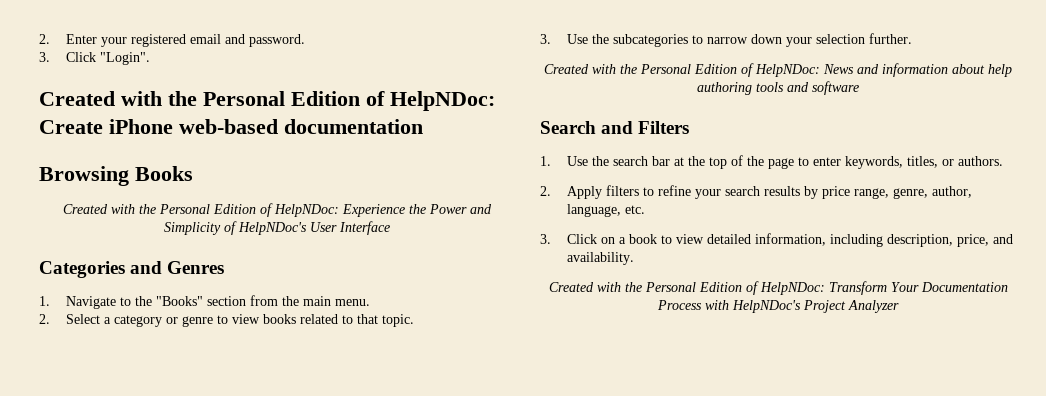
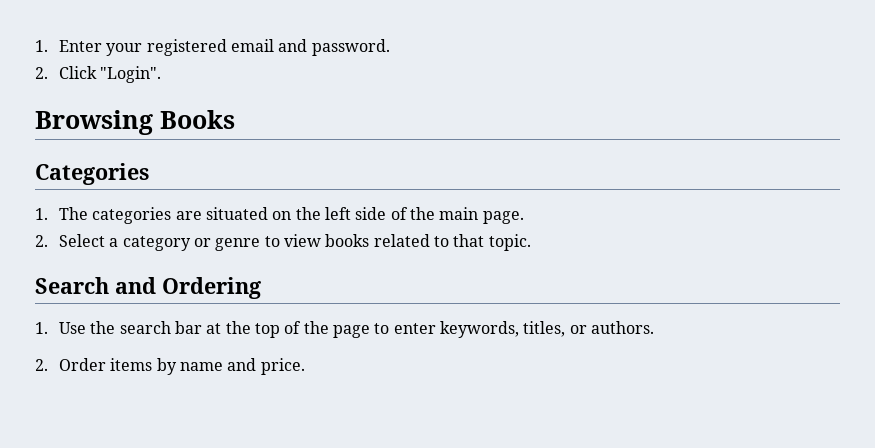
[39,34,50,44] 2. -> [35,40,48,52] 1.
[39,52,50,62] 3. -> [35,67,48,79] 2.
[39,91,495,111] [39,119,423,134] [39,166,193,186] [63,203,492,217] [164,221,390,235] Created with the Personal Edition of HelpNDoc: Create iPhone web-based documentation // Browsing Books // Created with the Personal Edition of HelpNDoc: Experience the Power and Simplicity of HelpNDoc's User Interface -> [35,110,235,135] Browsing Books
[130,261,225,274] [39,295,279,309] and Genres // 1. Navigate to the "Books" section from -> [35,207,408,224] // 1. The categories are situated on the left side of
[335,299,371,306] menu. -> [482,211,524,224] page.
[540,33,913,47] [544,63,1012,77] [697,81,859,95] // 3. Use the subcategories to narrow down your selection further. // Created with the Personal Edition of HelpNDoc: News and information about help authoring tools and software -> (531, 242) none
[638,121,690,134] Filters -> [162,277,261,299] Ordering
[567,185,973,199] [567,204,646,217] [540,233,1014,247] [567,252,635,265] [548,281,1008,295] [657,300,899,313] Apply filters to refine your search results by price range, genre, author, language, etc. // 3. Click on a book to view detailed information, including description, price, and availability. // Created with the Personal Edition of HelpNDoc: Transform Your Documentation Process with HelpNDoc's Project Analyzer -> [59,358,305,375] Order items by name and price.

